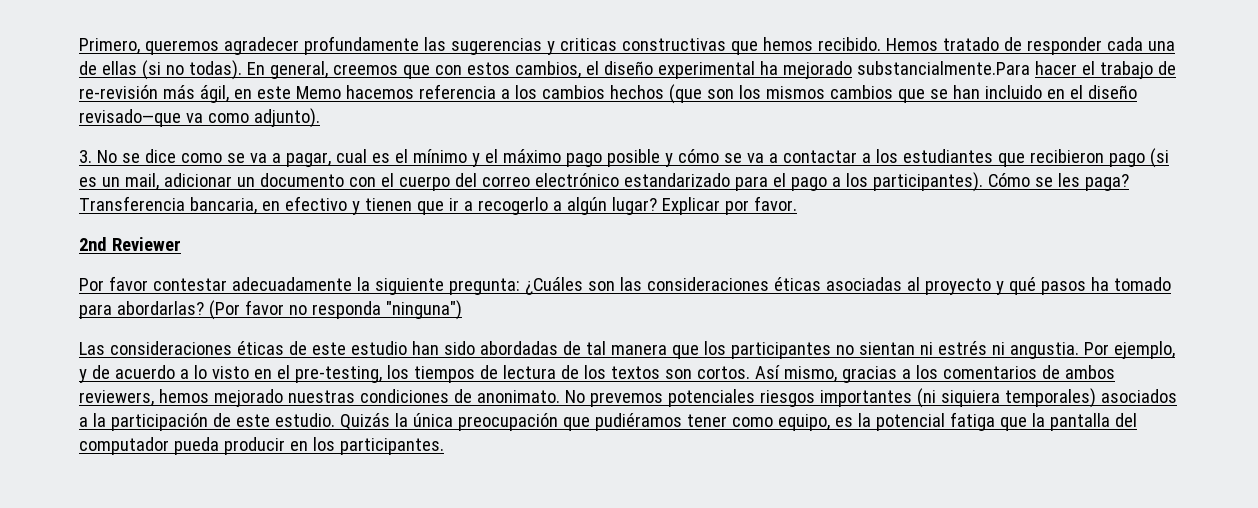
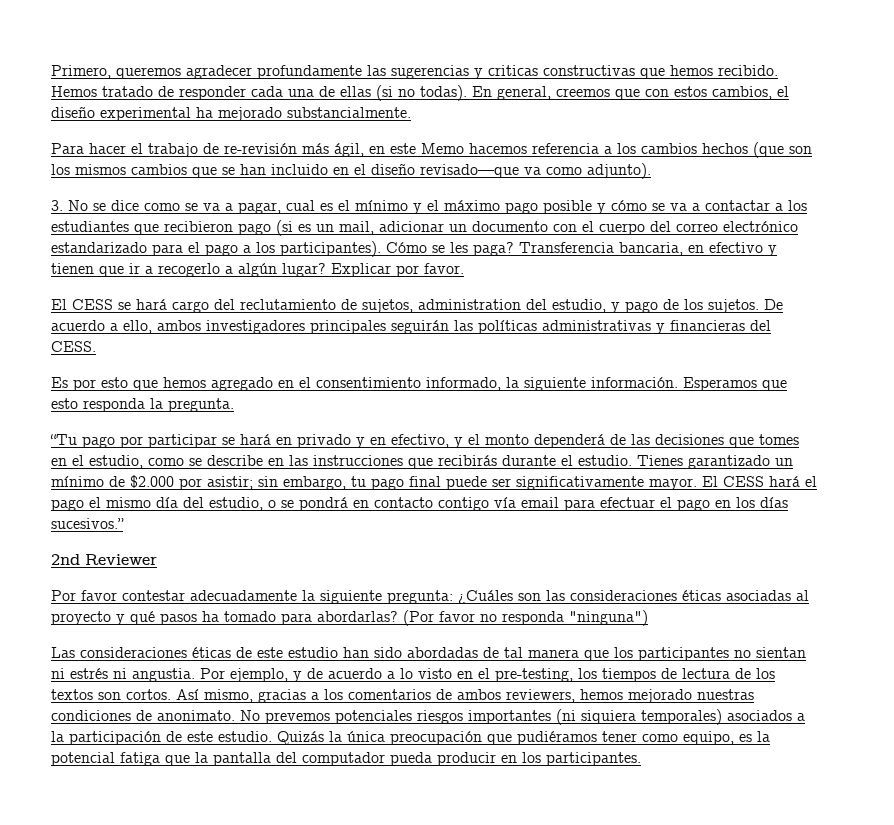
[856,61,1030,75] substancialmente.Para -> [287,107,411,118] [51,143,84,154] substancialmente. // Para
(797, 203) none -> [51,299,783,313] [51,320,771,334] [51,341,96,352] [51,377,787,391] [51,398,234,412] [50,434,799,448] [51,455,793,469] [51,475,817,490] [51,497,788,511] [51,518,124,529] // El CESS se hará cargo del reclutamiento de sujetos, administration del estudio, y pago de los sujetos. De acuerdo a ello, ambos investigadores principales seguirán las políticas administrativas y financieras del CESS. // Es por esto que hemos agregado en el consentimiento informado, la siguiente información. Esperamos que esto responda la pregunta. // “Tu pago por participar se hará en privado y en efectivo, y el monto dependerá de las decisiones que tomes en el estudio, como se describe en las instrucciones que recibirás durante el estudio. Tienes garantizado un mínimo de $2.000 por asistir; sin embargo, tu pago final puede ser significativamente mayor. El CESS hará el pago el mismo día del estudio, o se pondrá en contacto contigo vía email para efectuar el pago en los días sucesivos.”

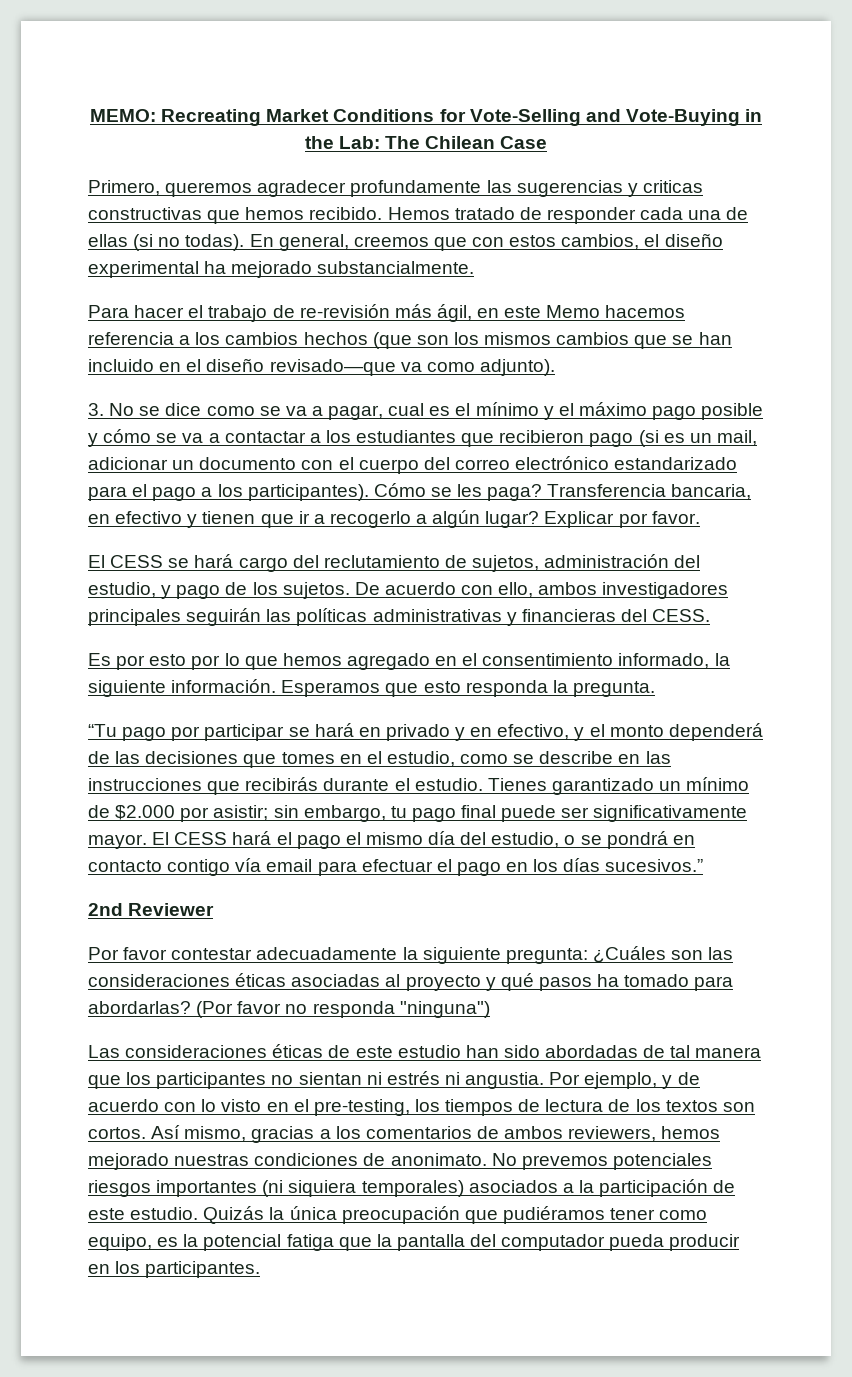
(51, 72) none -> [89,109,763,126] [304,136,548,149] MEMO: Recreating Market Conditions for Vote-Selling and Vote-Buying in the Lab: The Chilean Case //
[418,299,521,310] administration -> [544,554,670,568] administración
[110,323,118,331] a -> [461,585,494,595] con
(128, 382) none -> [191,653,240,670] por lo
[387,671,395,679] a -> [164,1102,197,1112] con

